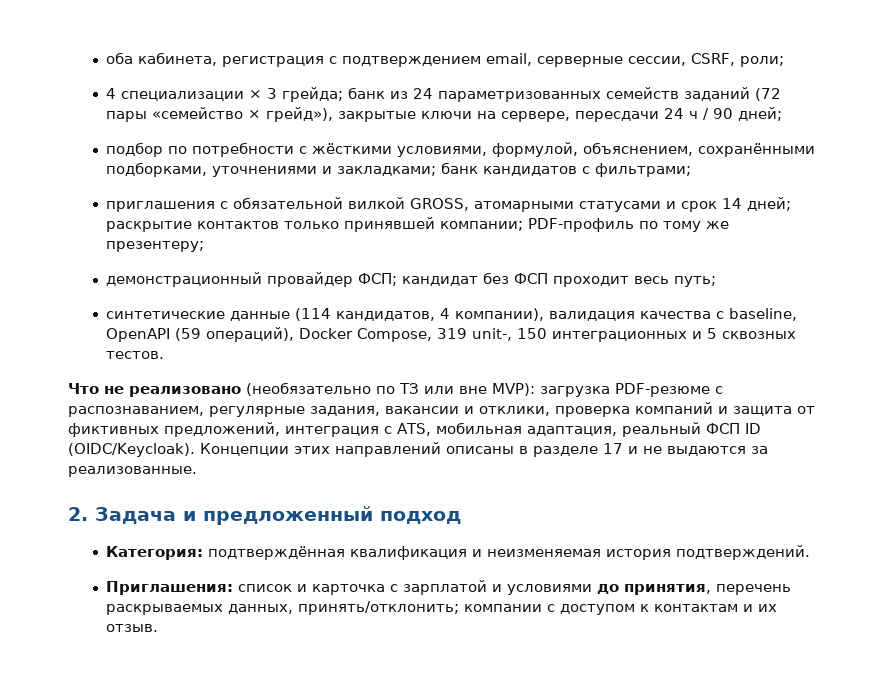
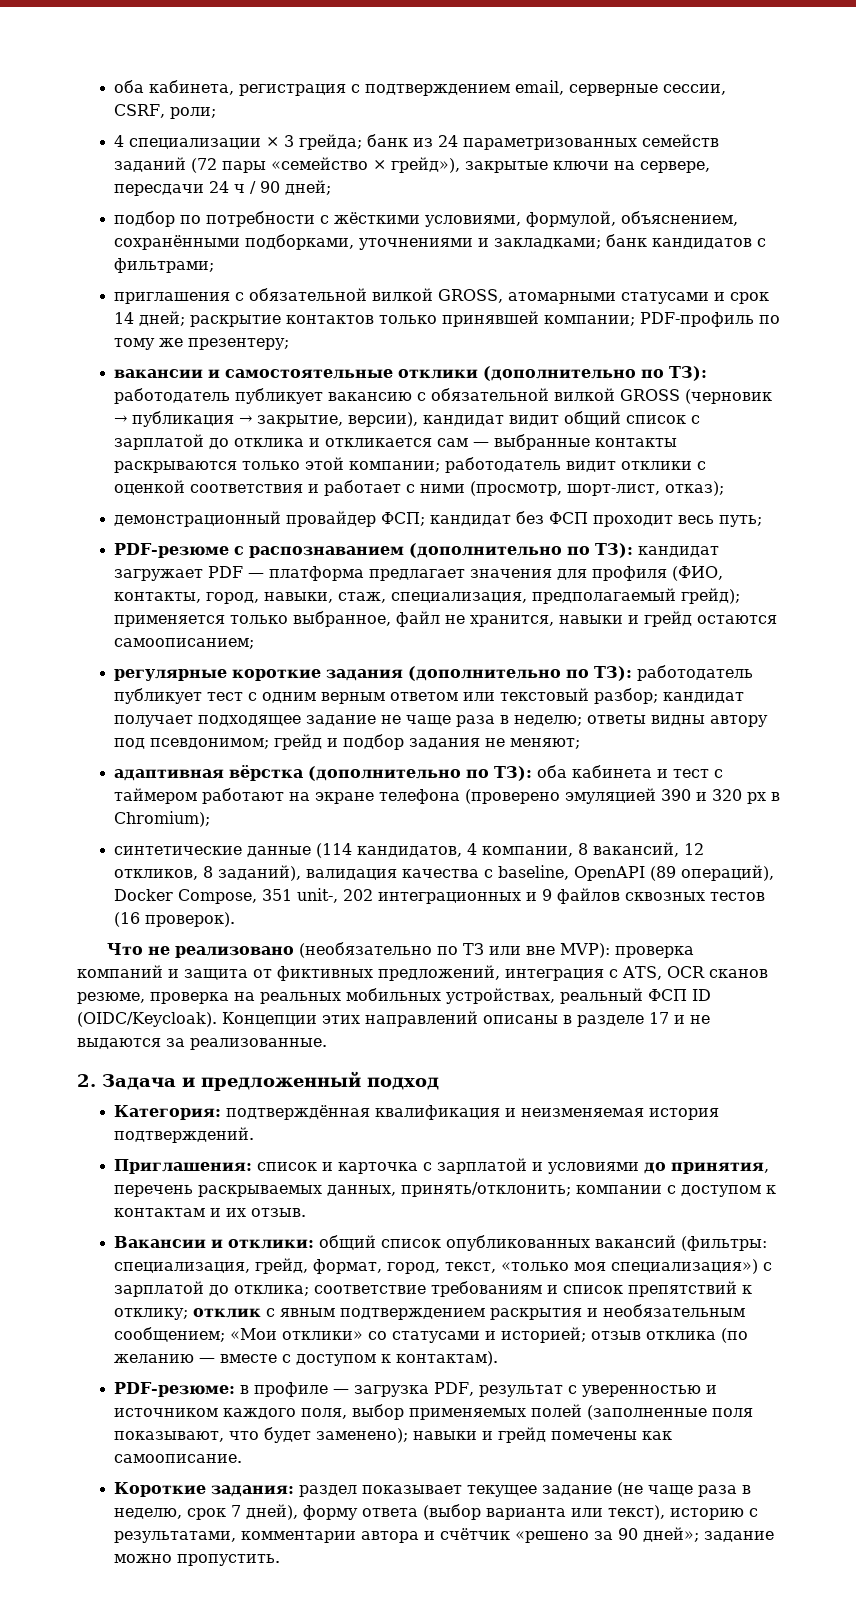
(205, 246) none -> [114,366,708,381] [114,388,773,404] [114,411,701,427] [114,434,678,450] [114,457,707,473] [114,480,725,496] // вакансии и самостоятельные отклики (дополнительно по ТЗ): работодатель публикует вакансию с обязательной вилкой GROSS (черновик → публикация → закрытие, версии), кандидат видит общий список с зарплатой до отклика и откликается сам — выбранные контакты раскрываются только этой компании; работодатель видит отклики с оценкой соответствия и работает с ними (просмотр, шорт-лист, отказ);
(717, 281) none -> [114,543,720,558] [114,566,724,581] [114,588,741,604] [114,611,778,627] [114,638,255,649] [114,665,754,681] [114,688,745,704] [114,715,769,727] [114,734,581,750] [114,765,724,781] [114,788,781,804] [114,811,211,827] // PDF-резюме с распознаванием (дополнительно по ТЗ): кандидат загружает PDF — платформа предлагает значения для профиля (ФИО, контакты, город, навыки, стаж, специализация, предполагаемый грейд); применяется только выбранное, файл не хранится, навыки и грейд остаются самоописанием; // регулярные короткие задания (дополнительно по ТЗ): работодатель публикует тест с одним верным ответом или текстовый разбор; кандидат получает подходящее задание не чаще раза в неделю; ответы видны автору под псевдонимом; грейд и подбор задания не меняют; // адаптивная вёрстка (дополнительно по ТЗ): оба кабинета и тест с таймером работают на экране телефона (проверено эмуляцией 390 и 320 px в Chromium);
[455,308,545,321] компании), -> [482,842,705,857] [114,865,302,881] компании, 8 вакансий, 12 откликов, 8 заданий),
[175,328,202,341] (59 -> [650,866,677,881] (89
[437,328,797,342] [106,351,165,359] 319 unit-, 150 интеграционных и 5 сквозных тестов. -> [262,888,766,904] [114,912,236,927] 351 unit-, 202 интеграционных и 9 файлов сквозных тестов (16 проверок).
[540,383,723,397] [68,406,550,417] загрузка PDF-резюме с распознаванием, регулярные задания, вакансии и отклики, -> (610, 950) none
[435,422,617,436] мобильная адаптация, -> [666,966,768,978] [77,988,555,1004] OCR сканов резюме, проверка на реальных мобильных устройствах,
(159, 628) none -> [114,1235,768,1251] [114,1258,773,1274] [114,1281,753,1297] [114,1304,746,1320] [114,1327,749,1343] [114,1351,499,1366] [114,1382,718,1397] [114,1404,754,1420] [114,1427,673,1443] [114,1454,243,1463] [114,1482,752,1497] [114,1504,759,1520] [114,1527,775,1543] [114,1554,281,1566] // Вакансии и отклики: общий список опубликованных вакансий (фильтры: специализация, грейд, формат, город, текст, «только моя специализация») с зарплатой до отклика; соответствие требованиям и список препятствий к отклику; отклик с явным подтверждением раскрытия и необязательным сообщением; «Мои отклики» со статусами и историей; отзыв отклика (по желанию — вместе с доступом к контактам). // PDF-резюме: в профиле — загрузка PDF, результат с уверенностью и источником каждого поля, выбор применяемых полей (заполненные поля показывают, что будет заменено); навыки и грейд помечены как самоописание. // Короткие задания: раздел показывает текущее задание (не чаще раза в неделю, срок 7 дней), форму ответа (выбор варианта или текст), историю с результатами, комментарии автора и счётчик «решено за 90 дней»; задание можно пропустить.

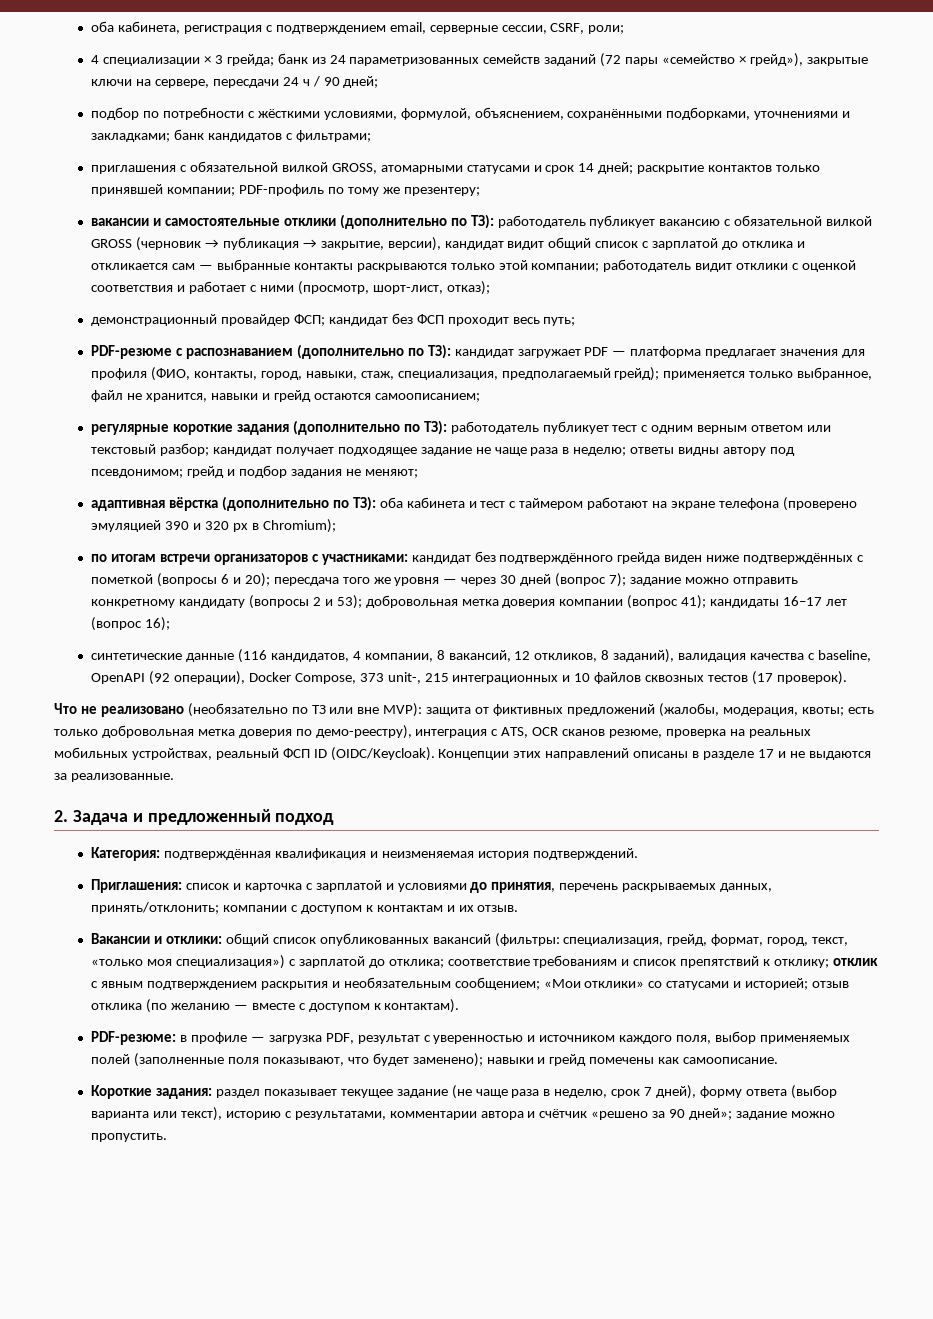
(211, 819) none -> [91,551,864,565] [91,573,798,587] [91,595,847,609] [91,617,171,631] // по итогам встречи организаторов с участниками: кандидат без подтверждённого грейда виден ниже подтверждённых с пометкой (вопросы 6 и 20); пересдача того же уровня — через 30 дней (вопрос 7); задание можно отправить конкретному кандидату (вопросы 2 и 53); добровольная метка доверия компании (вопрос 41); кандидаты 16–17 лет (вопрос 16);
[316,843,353,858] (114 -> [237,649,267,663] (116
[650,865,775,881] [114,888,374,904] (89 операций), Docker Compose, 351 unit-, 202 -> [149,671,449,685] (92 операции), Docker Compose, 373 unit-, 215
[542,889,553,901] 9 -> [574,673,591,682] 10
[114,912,141,927] (16 -> [751,671,773,685] (17
[614,946,694,958] [77,965,500,981] проверка компаний и защита от фиктивных предложений, -> [426,703,874,717] [54,725,412,739] защита от фиктивных предложений (жалобы, модерация, квоты; есть только добровольная метка доверия по демо-реестру),

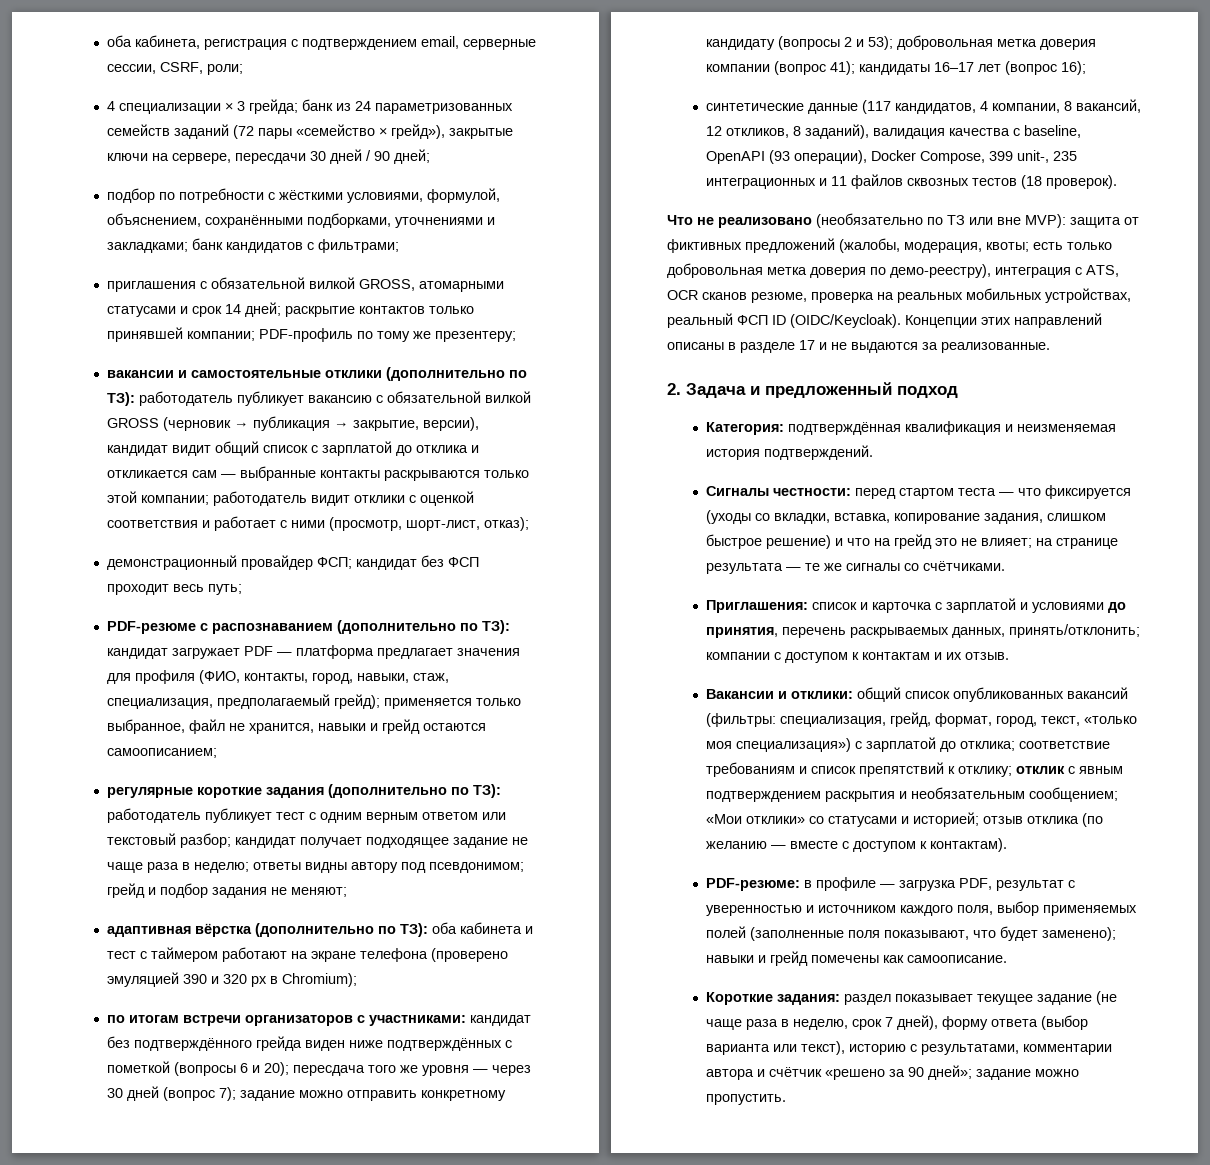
[282,77,310,86] 24 ч -> [310,149,363,164] 30 дней
[237,649,267,663] (116 -> [862,100,892,114] (117
[149,671,171,685] (92 -> [769,150,791,164] (93
[359,672,449,684] 373 unit-, 215 -> [989,150,1078,163] 399 unit-, 235
[574,673,591,682] 10 -> [831,176,848,186] 11
[751,671,773,685] (17 -> [1021,175,1043,189] (18
(638, 854) none -> [706,485,1132,499] [706,510,1107,524] [706,534,1119,549] [706,561,1006,574] // Сигналы честности: перед стартом теста — что фиксируется (уходы со вкладки, вставка, копирование задания, слишком быстрое решение) и что на грейд это не влияет; на странице результата — те же сигналы со счётчиками.

